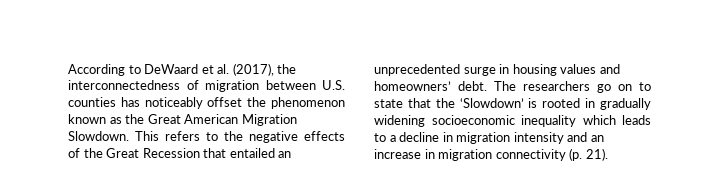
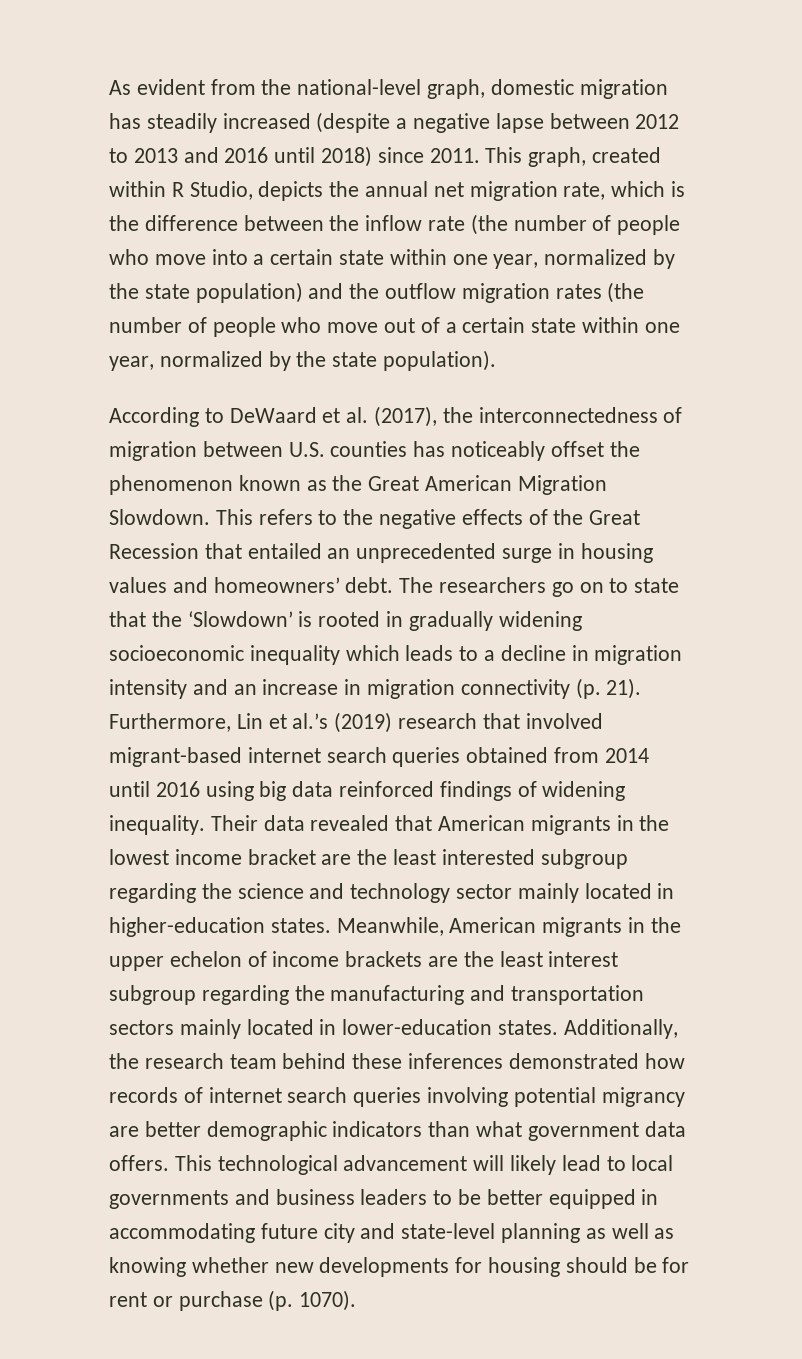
(68, 70) none -> [109,79,668,99] [109,112,680,133] [109,146,662,167] [109,181,686,201] [109,214,681,235] [109,249,676,269] [109,282,645,303] [109,317,680,337] [109,350,497,371] As evident from the national-level graph, domestic migration has steadily increased (despite a negative lapse between 2012 to 2013 and 2016 until 2018) since 2011. This graph, created within R Studio, depicts the annual net migration rate, which is the difference between the inflow rate (the number of people who move into a certain state within one year, normalized by the state population) and the outflow migration rates (the number of people who move out of a certain state within one year, normalized by the state population). //
(608, 154) none -> [109,712,603,733] [109,747,649,767] [109,781,626,801] [109,815,670,835] [109,849,628,869] [109,883,675,903] [109,917,681,937] [109,951,619,971] [109,985,645,1005] [109,1019,678,1039] [109,1053,685,1069] [109,1087,685,1107] [109,1121,686,1141] [109,1155,674,1175] [109,1189,659,1209] [109,1223,675,1243] [109,1257,690,1277] [109,1290,357,1311] Furthermore, Lin et al.’s (2019) research that involved migrant-based internet search queries obtained from 2014 until 2016 using big data reinforced findings of widening inequality. Their data revealed that American migrants in the lowest income bracket are the least interested subgroup regarding the science and technology sector mainly located in higher-education states. Meanwhile, American migrants in the upper echelon of income brackets are the least interest subgroup regarding the manufacturing and transportation sectors mainly located in lower-education states. Additionally, the research team behind these inferences demonstrated how records of internet search queries involving potential migrancy are better demographic indicators than what government data offers. This technological advancement will likely lead to local governments and business leaders to be better equipped in accommodating future city and state-level planning as well as knowing whether new developments for housing should be for rent or purchase (p. 1070).

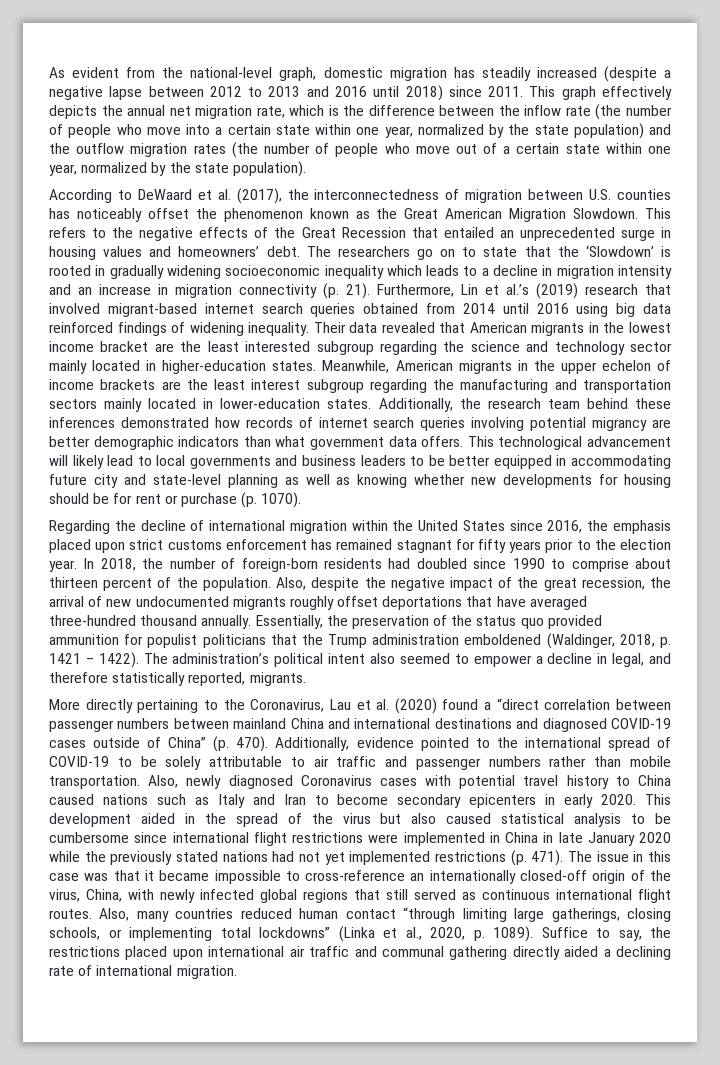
[528,147,662,167] [109,181,253,200] graph, created within R Studio, -> [561,86,672,100] graph effectively
(357, 1300) none -> [49,520,671,534] [49,539,671,553] [49,558,672,572] [49,577,671,591] [49,596,587,610] [49,615,602,629] [49,633,671,649] [49,652,672,668] [49,672,306,686] [49,698,672,714] [49,718,671,732] [49,736,672,752] [49,756,671,770] [49,775,671,789] [49,794,672,808] [49,813,672,827] [49,832,671,846] [49,850,671,866] [49,870,671,884] [49,889,671,903] [49,907,671,922] [49,926,671,942] [49,946,671,960] [49,965,237,979] // Regarding the decline of international migration within the United States since 2016, the emphasis placed upon strict customs enforcement has remained stagnant for fifty years prior to the election year. In 2018, the number of foreign-born residents had doubled since 1990 to comprise about thirteen percent of the population. Also, despite the negative impact of the great recession, the arrival of new undocumented migrants roughly offset deportations that have averaged three-hundred thousand annually. Essentially, the preservation of the status quo provided ammunition for populist politicians that the Trump administration emboldened (Waldinger, 2018, p. 1421 – 1422). The administration’s political intent also seemed to empower a decline in legal, and therefore statistically reported, migrants. // More directly pertaining to the Coronavirus, Lau et al. (2020) found a “direct correlation between passenger numbers between mainland China and international destinations and diagnosed COVID-19 cases outside of China” (p. 470). Additionally, evidence pointed to the international spread of COVID-19 to be solely attributable to air traffic and passenger numbers rather than mobile transportation. Also, newly diagnosed Coronavirus cases with potential travel history to China caused nations such as Italy and Iran to become secondary epicenters in early 2020. This development aided in the spread of the virus but also caused statistical analysis to be cumbersome since international flight restrictions were implemented in China in late January 2020 while the previously stated nations had not yet implemented restrictions (p. 471). The issue in this case was that it became impossible to cross-reference an internationally closed-off origin of the virus, China, with newly infected global regions that still served as continuous international flight routes. Also, many countries reduced human contact “through limiting large gatherings, closing schools, or implementing total lockdowns” (Linka et al., 2020, p. 1089). Suffice to say, the restrictions placed upon international air traffic and communal gathering directly aided a declining rate of international migration.

